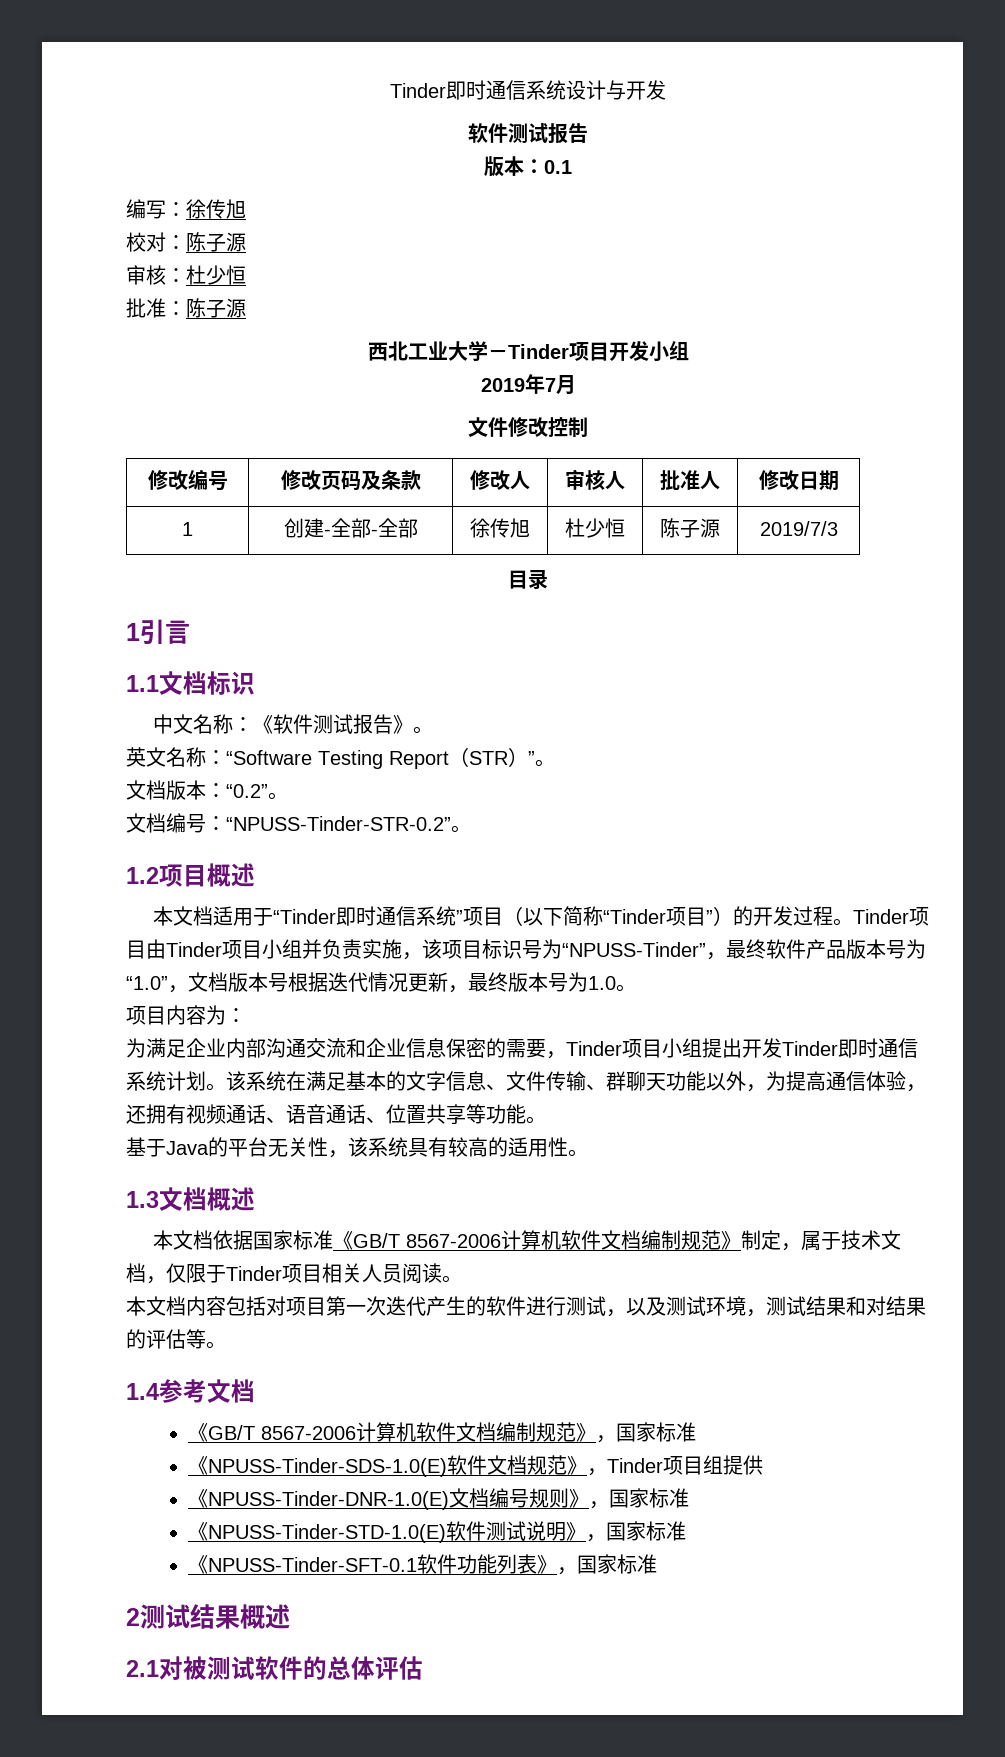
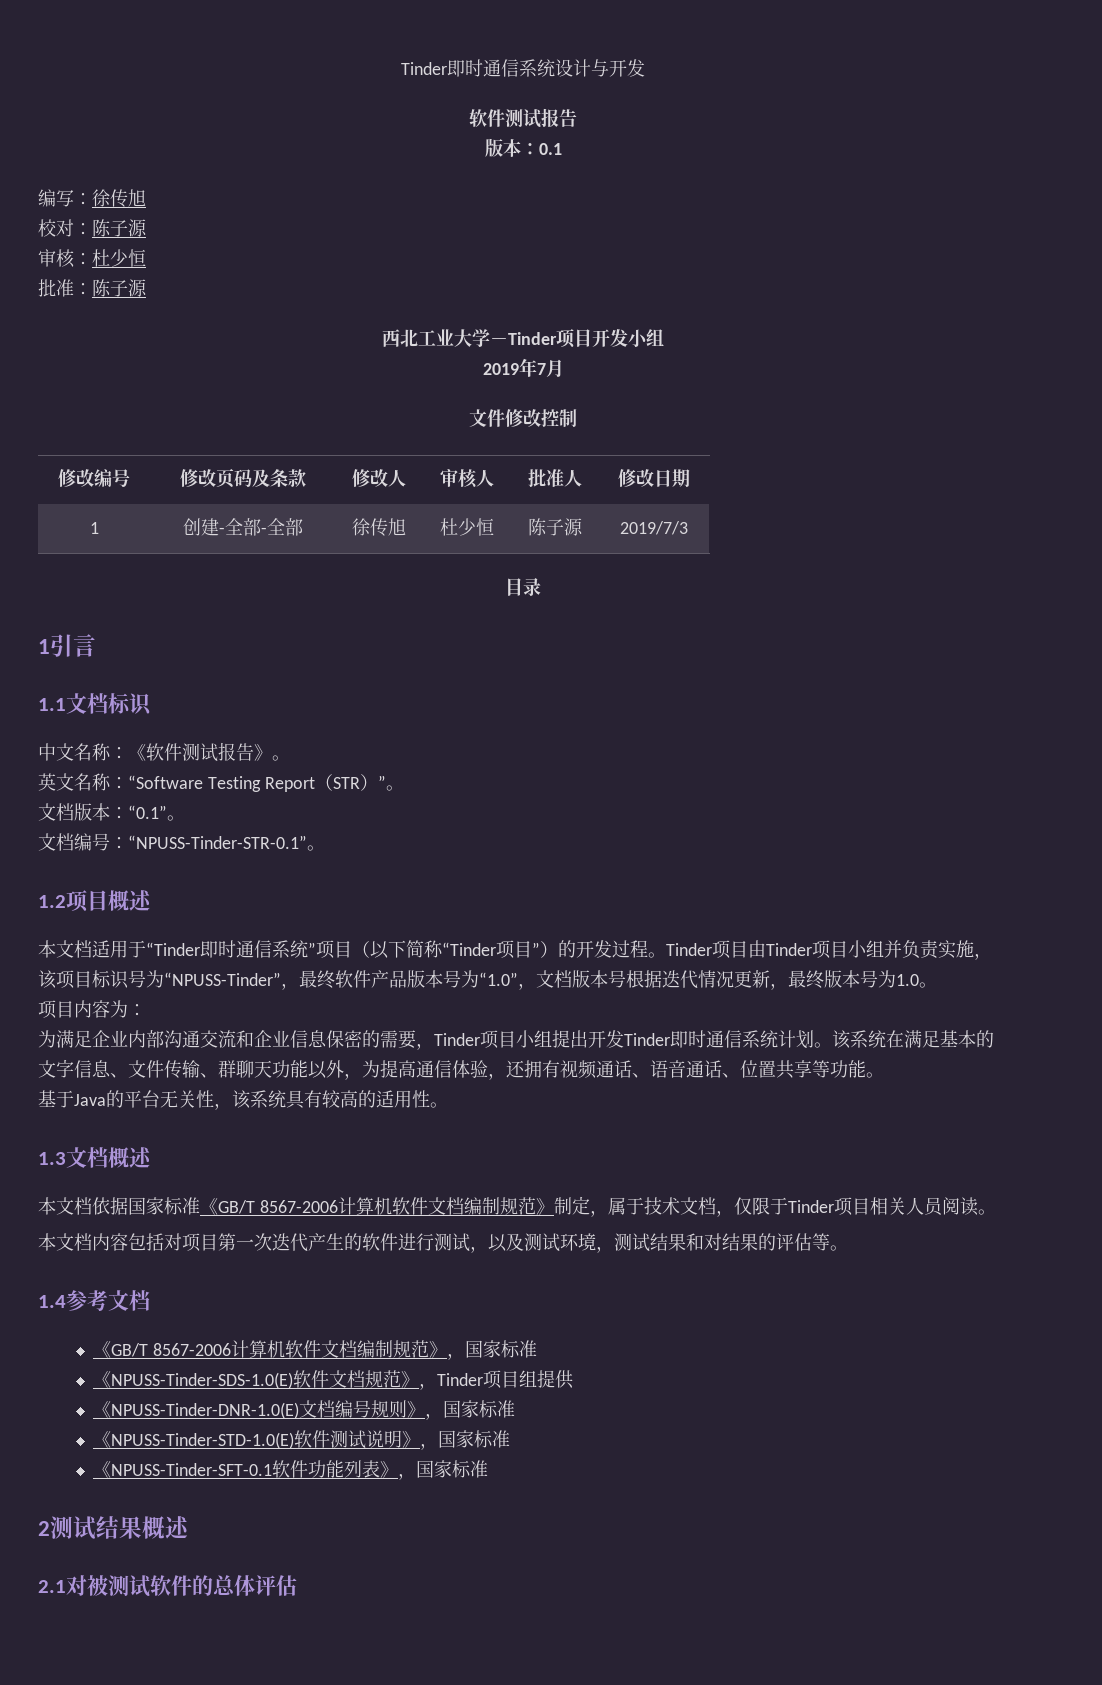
[226,784,268,798] “0.2” -> [128,805,167,819] “0.1”
[226,816,451,831] “NPUSS-Tinder-STR-0.2” -> [128,835,307,849] “NPUSS-Tinder-STR-0.1”

